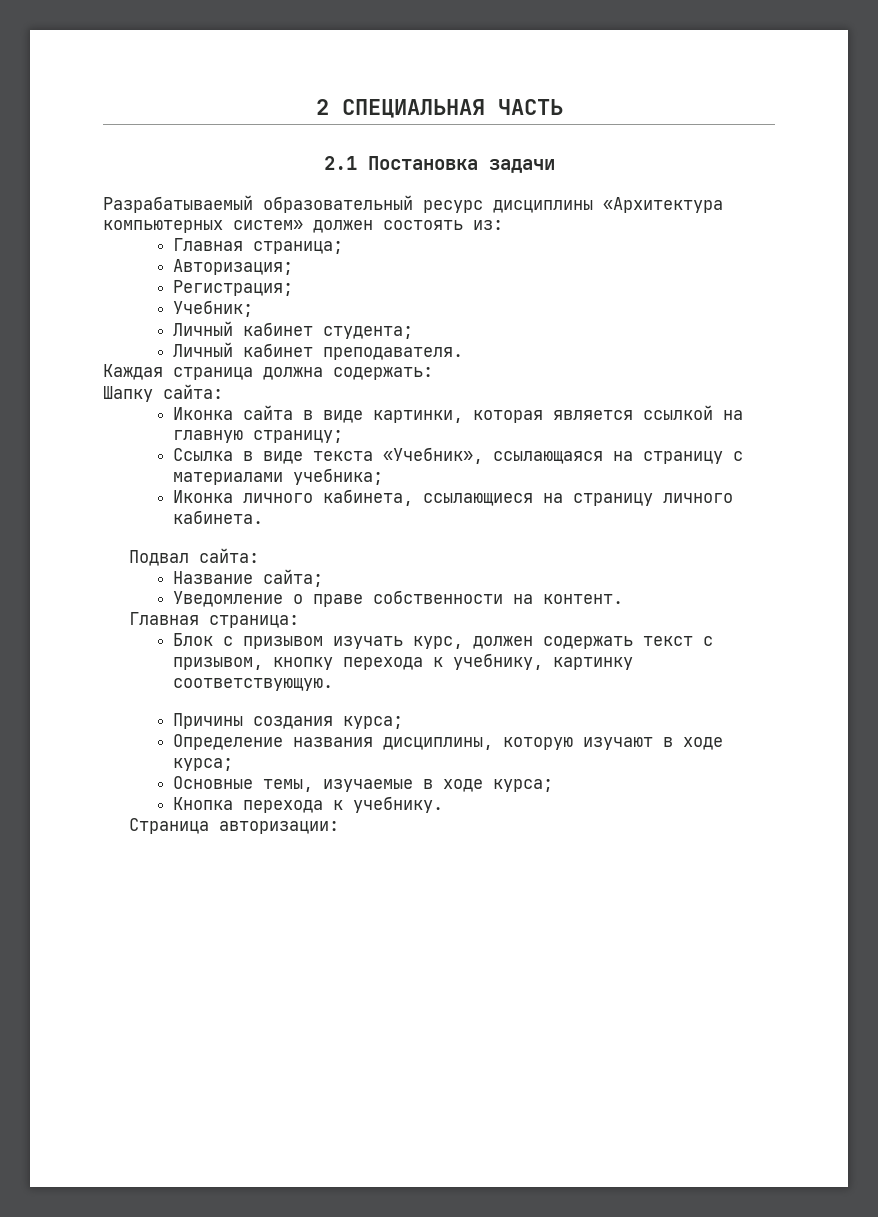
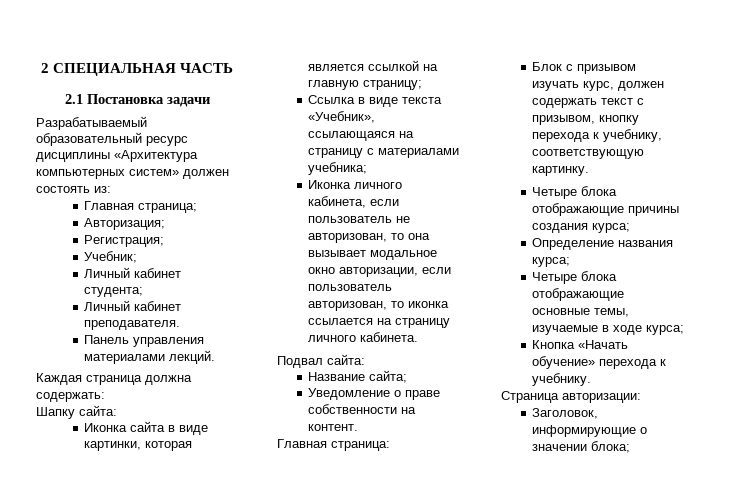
(463, 353) none -> [84,335,205,347] [84,350,216,364] // Панель управления материалами лекций.
[422,493,533,506] ссылающиеся -> [370,199,400,206] [308,216,411,223] [308,233,431,243] [308,250,438,260] [308,267,452,277] [308,284,393,291] [308,301,450,311] [308,318,374,325] если пользователь не авторизован, то она вызывает модальное окно авторизации, если пользователь авторизован, то иконка ссылается
[552,657,633,670] [172,678,333,691] [172,713,403,729] [172,734,723,750] [172,758,233,771] [172,776,253,789] картинку соответствующую. // Причины создания курса; // Определение названия дисциплины, которую изучают в ходе курса; // Основные -> [532,149,645,159] [532,166,590,176] [532,186,618,199] [532,203,680,216] [532,223,631,233] [532,238,674,250] [532,257,571,267] [532,271,618,284] [532,288,625,301] [532,308,591,315] соответствующую картинку. // Четыре блока отображающие причины создания курса; // Определение названия курса; // Четыре блока отображающие основные
(233, 803) none -> [578,340,629,349] [532,356,596,369] «Начать обучение»
(339, 827) none -> [532,408,599,419] [532,425,648,437] [532,441,631,453] // Заголовок, информирующие о значении блока;

